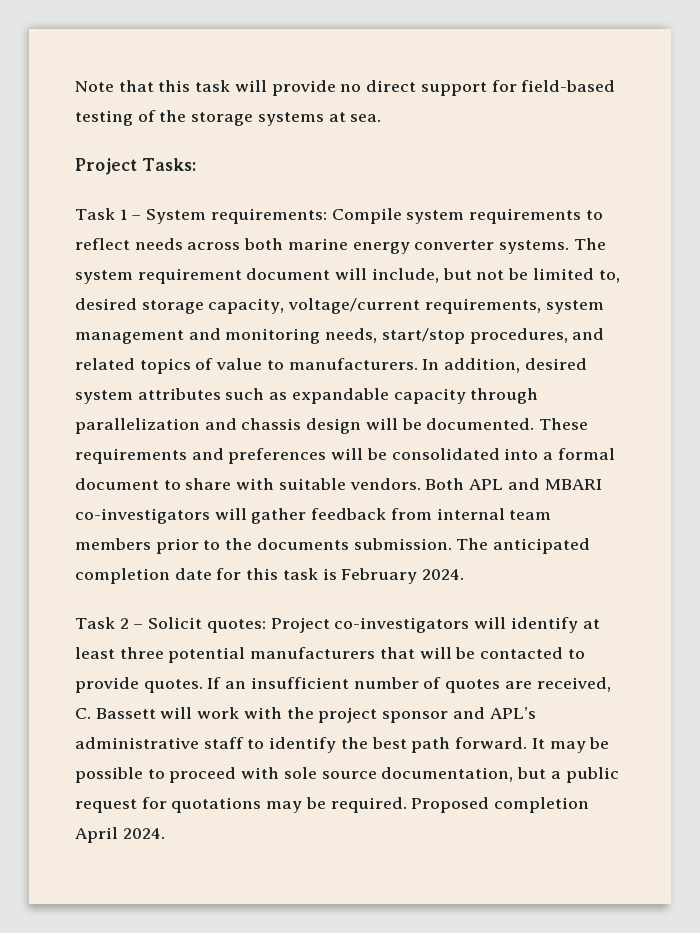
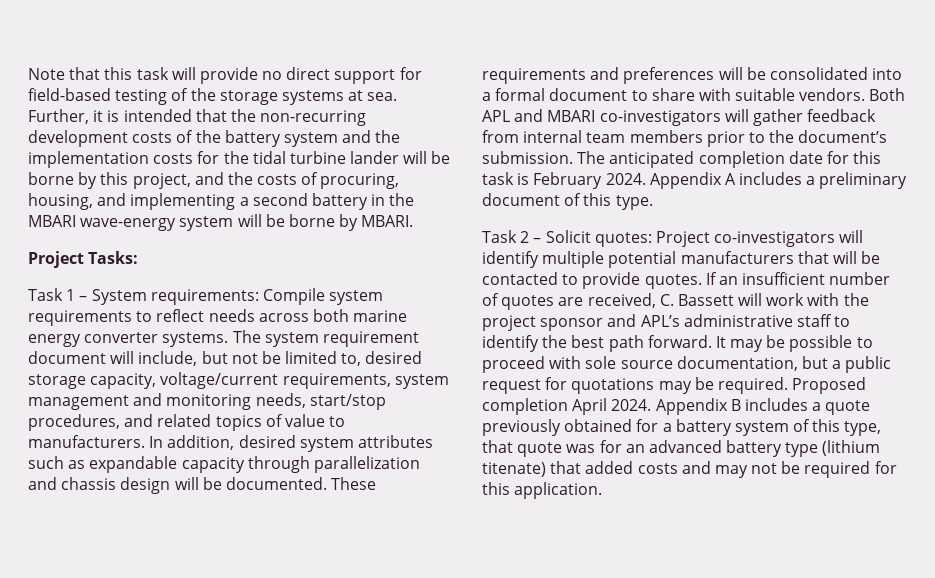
(382, 118) none -> [28,109,367,126] [28,130,401,147] [28,151,451,168] [28,172,400,189] [28,193,415,210] [28,214,414,231] Further, it is intended that the non-recurring development costs of the battery system and the implementation costs for the tidal turbine lander will be borne by this project, and the costs of procuring, housing, and implementing a second battery in the MBARI wave-energy system will be borne by MBARI.
[256,538,349,550] documents -> [798,130,888,143] document’s
(465, 574) none -> [649,172,908,189] [482,193,653,210] Appendix A includes a preliminary document of this type.
[582,619,600,629] [75,647,164,659] at least three -> [542,251,605,268] multiple
(165, 833) none -> [655,398,871,415] [482,419,882,436] [482,440,881,457] [482,461,897,478] [482,482,603,499] Appendix B includes a quote previously obtained for a battery system of this type, that quote was for an advanced battery type (lithium titenate) that added costs and may not be required for this application.

